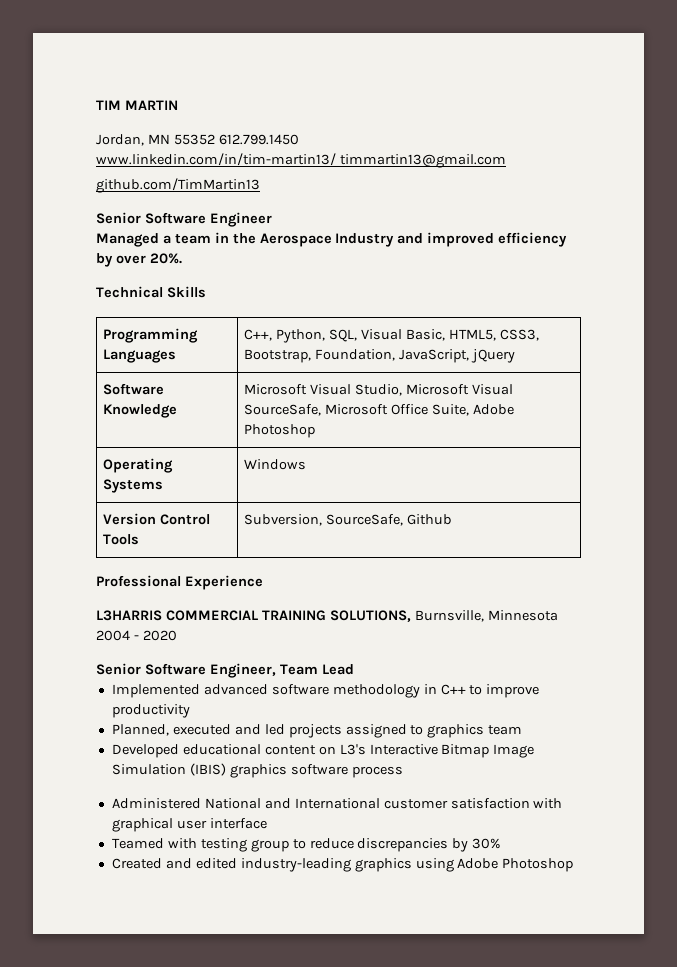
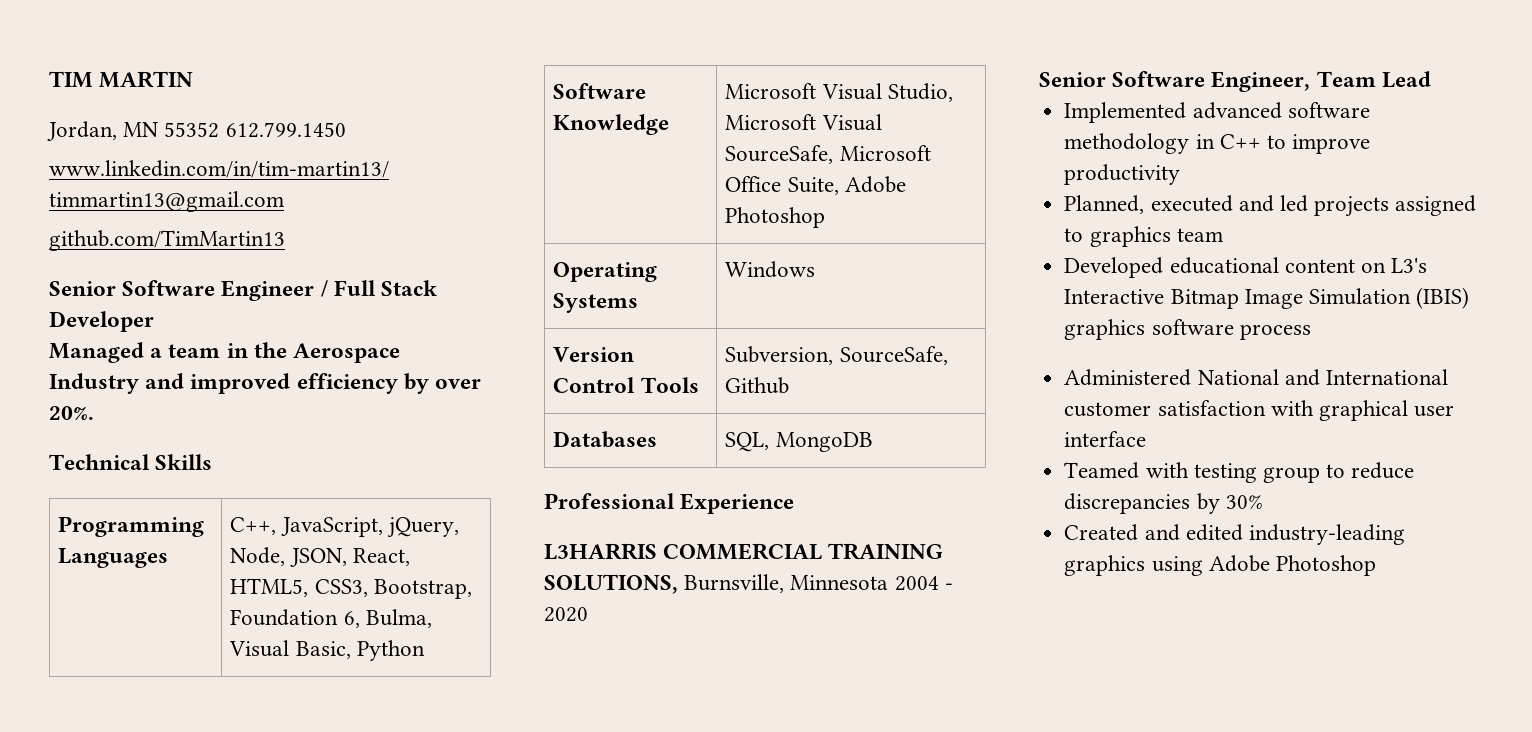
(272, 219) none -> [320,280,438,297] [49,311,154,332] / Full Stack Developer
[276,329,539,343] [244,349,516,363] Python, SQL, Visual Basic, HTML5, CSS3, Bootstrap, Foundation, JavaScript, jQuery -> [280,517,459,538] [230,547,410,567] [230,578,472,599] [230,609,432,628] [229,640,425,661] JavaScript, jQuery, Node, JSON, React, HTML5, CSS3, Bootstrap, Foundation 6, Bulma, Visual Basic, Python
(453, 519) none -> [553,431,658,448] [725,432,873,452] // Databases | SQL, MongoDB

